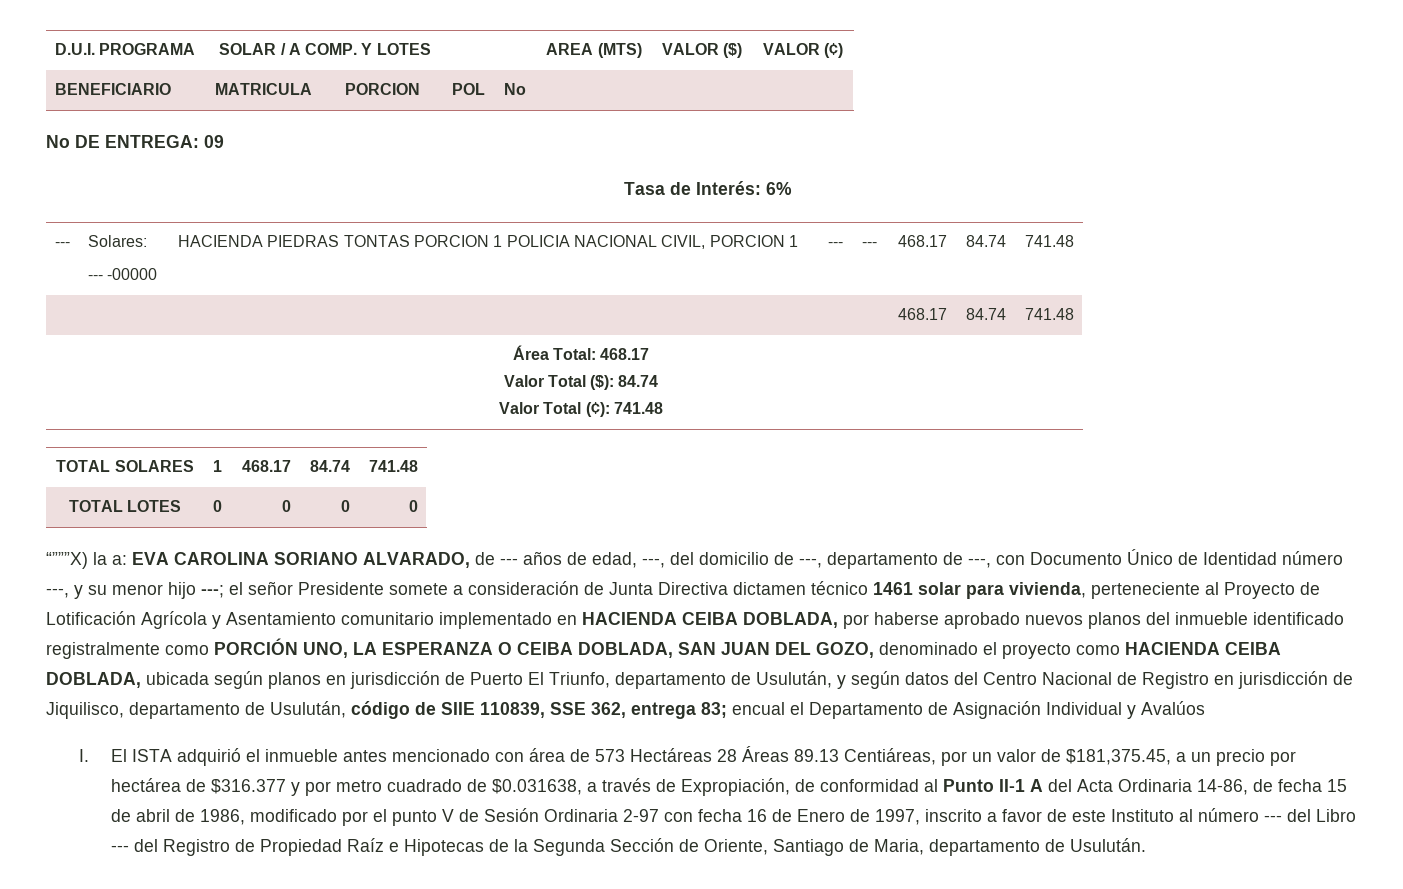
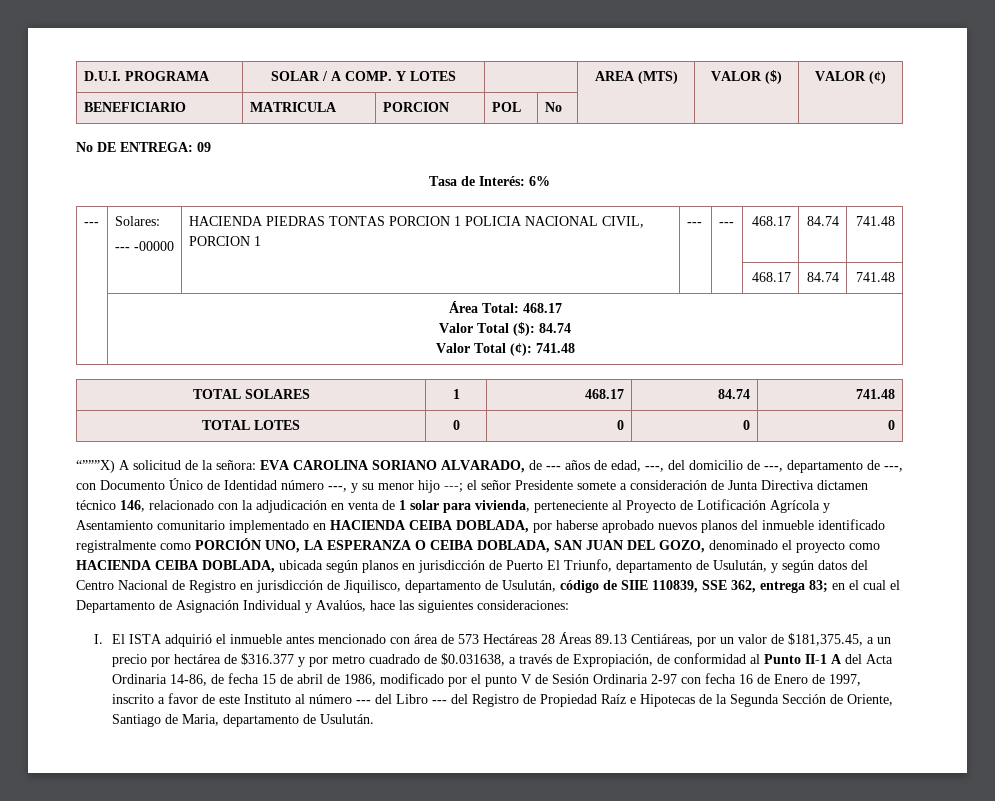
[93,552,127,565] la a: -> [119,460,256,470] A solicitud de la señora:
[873,582,913,595] 1461 -> [120,500,406,513] 146, relacionado con la adjudicación en venta de 1
[732,702,785,715] encual -> [832,580,886,590] en el cual
[1141,701,1205,715] Avalúos -> [316,600,569,613] Avalúos, hace las siguientes consideraciones:

